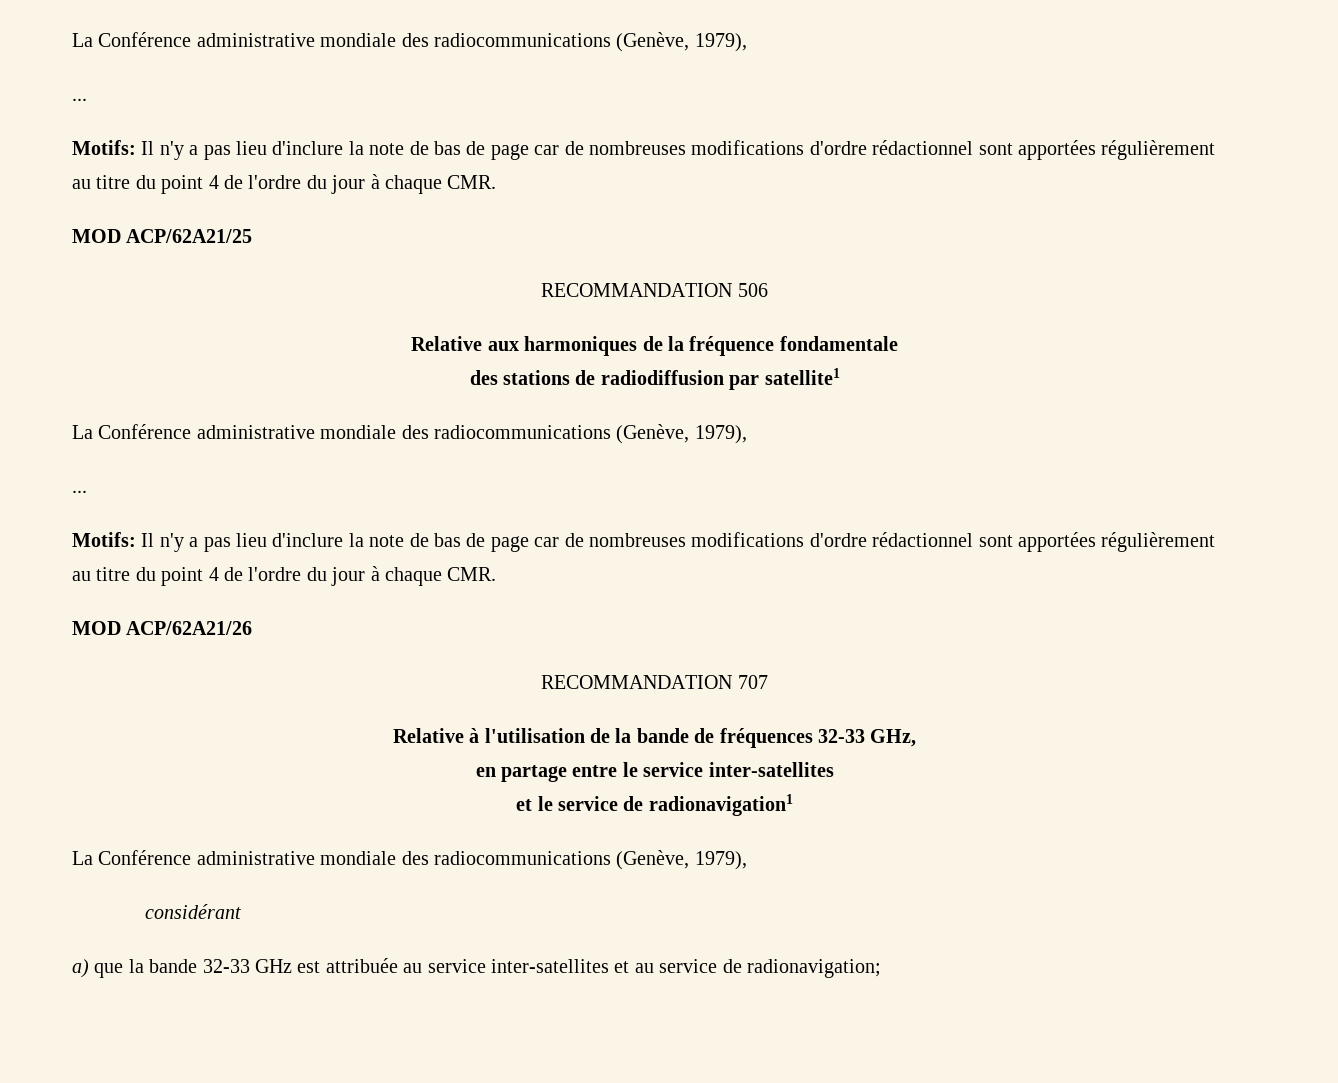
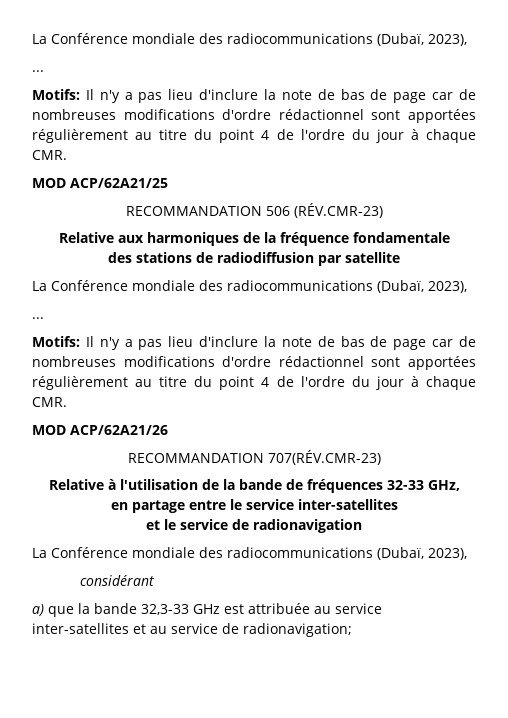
[72,32,747,52] La Conférence administrative mondiale des radiocommunications (Genève, 1979), -> [32,33,467,46] La Conférence mondiale des radiocommunications (Dubaï, 2023),
(768, 290) none -> [293,203,383,218] (RÉV.CMR-23)
[764,368,840,385] [72,424,747,444] satellite1 // La Conférence administrative mondiale des radiocommunications (Genève, 1979), -> [345,252,400,263] [32,280,467,293] satellite // La Conférence mondiale des radiocommunications (Dubaï, 2023),
[737,675,768,689] 707 -> [267,450,381,465] 707(RÉV.CMR-23)
[648,794,793,816] [72,850,747,870] radionavigation1 // La Conférence administrative mondiale des radiocommunications (Genève, 1979), -> [253,519,362,533] [32,547,467,560] radionavigation // La Conférence mondiale des radiocommunications (Dubaï, 2023),
[202,959,250,973] 32-33 -> [141,604,189,615] 32,3-33

